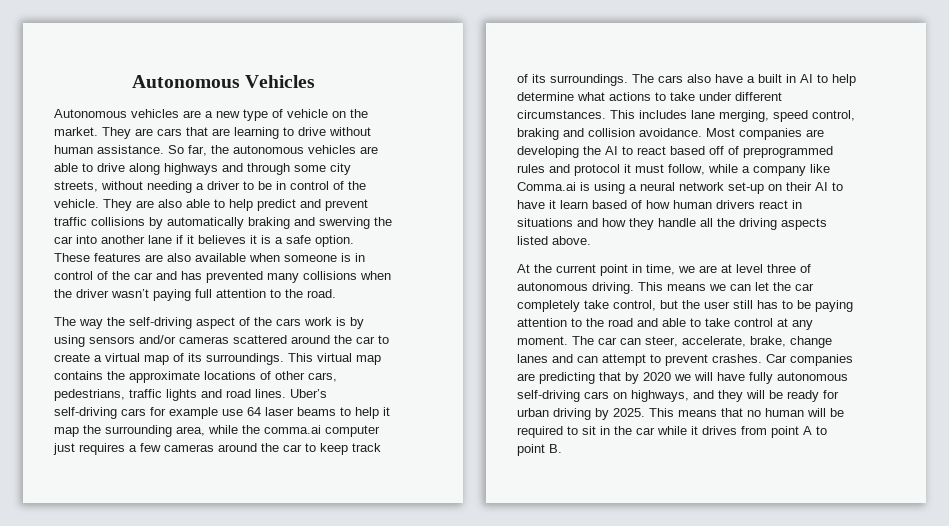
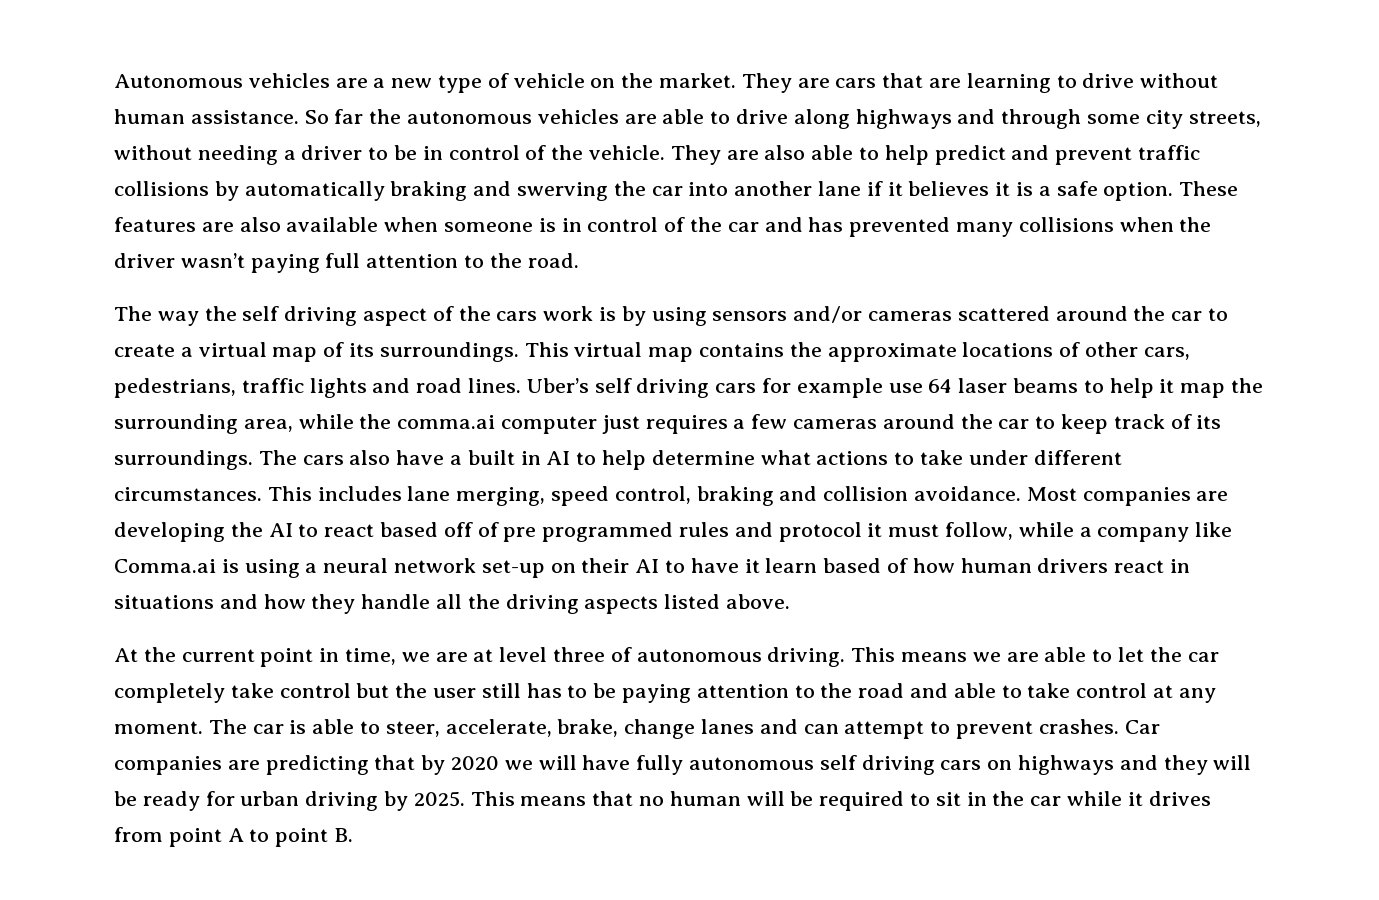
[131,75,316,88] [54,109,127,118] Autonomous Vehicles // Autonomous -> [114,74,243,88] Autonomous
[188,145,207,156] far, -> [334,109,364,124] far
[129,317,192,329] self-driving -> [242,306,358,326] self driving
[54,407,117,419] self-driving -> [594,378,710,398] self driving
[743,146,833,158] preprogrammed -> [503,522,674,542] pre programmed
[730,284,751,291] can -> [1006,647,1113,662] are able to
[613,300,656,311] control, -> [279,683,351,698] control
[620,338,641,345] can -> [289,719,381,734] is able to
[517,390,580,402] self-driving -> [819,755,935,775] self driving
[631,390,689,402] highways, -> [1018,755,1115,775] highways

